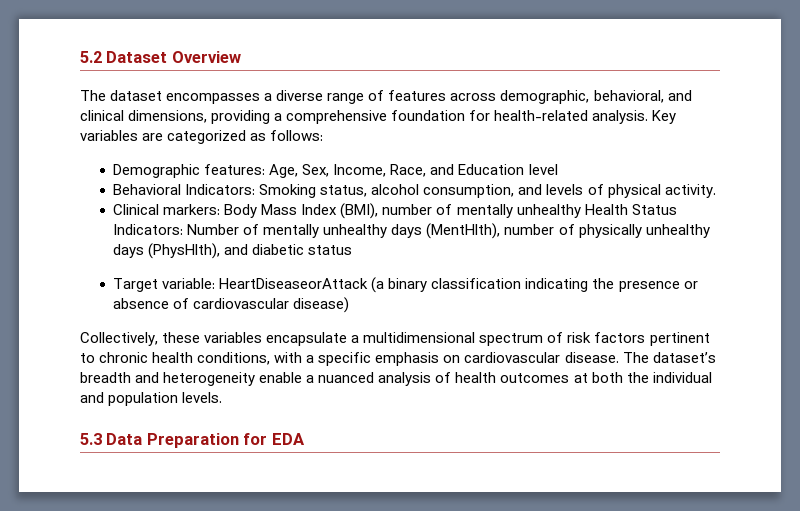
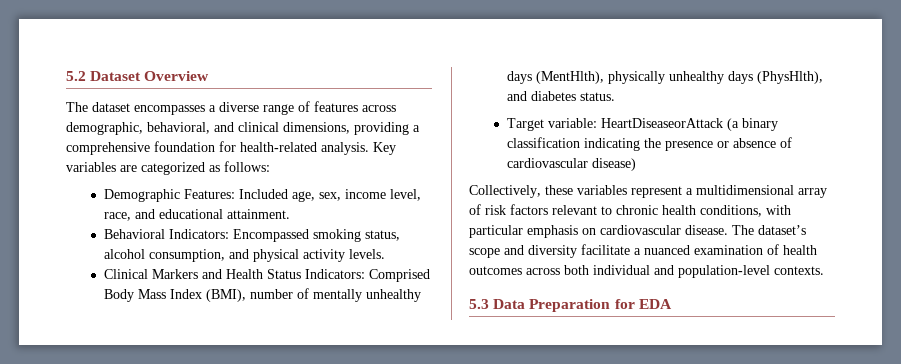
[204,164,558,178] features: Age, Sex, Income, Race, and Education level -> [183,189,421,202] [103,209,290,221] Features: Included age, sex, income level, race, and educational attainment.
[259,184,317,198] Smoking -> [232,229,361,242] Encompassed smoking
[546,184,716,198] [113,204,221,215] levels of physical activity. // Clinical markers: -> [252,249,385,262] [103,269,430,282] physical activity levels. // Clinical Markers and Health Status Indicators: Comprised
[584,204,677,215] [113,223,575,239] Health Status Indicators: Number of mentally unhealthy days (MentHlth), number of -> [506,71,604,84] days (MentHlth),
[252,244,353,255] diabetic status -> [530,91,615,101] diabetes status.
[266,332,348,346] encapsulate -> [631,186,682,198] represent
[479,333,544,346] spectrum -> [798,188,827,198] array
[649,332,710,346] pertinent -> [552,205,597,215] relevant
[306,352,372,366] a specific -> [469,225,523,238] particular
[80,372,303,386] breadth and heterogeneity enable -> [469,244,630,258] scope and diversity facilitate
[378,372,432,386] analysis -> [694,245,763,255] examination
[573,372,712,383] [80,392,223,406] at both the individual and population levels. -> [526,265,824,278] across both individual and population-level contexts.

